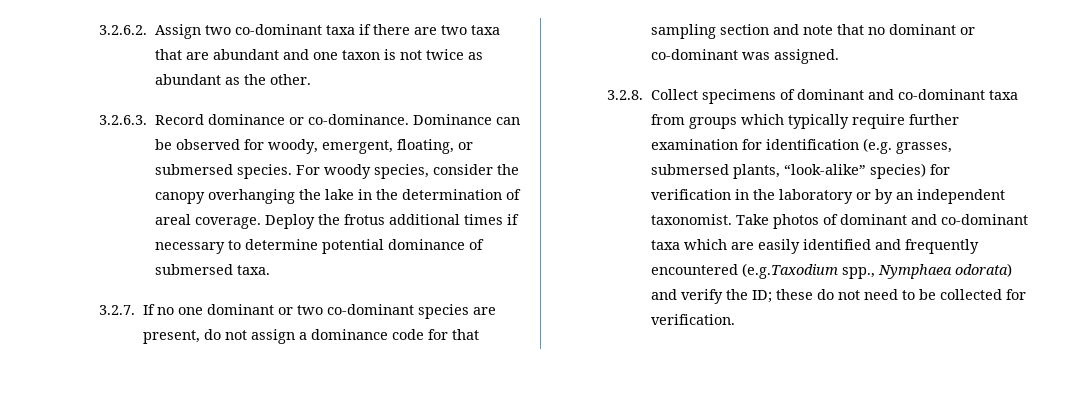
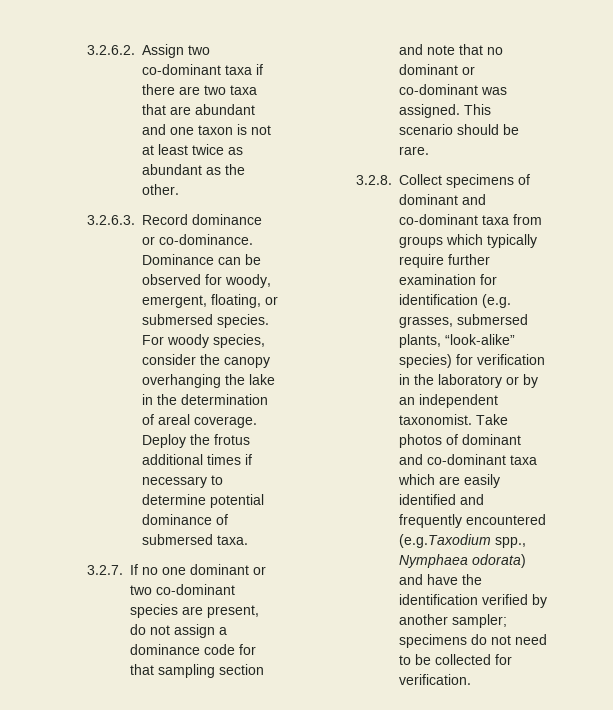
(422, 55) none -> [142,144,189,155] at least
(839, 56) none -> [464,104,492,115] [399,124,520,135] [399,146,430,155] This scenario should be rare.
[680,289,813,304] verify the ID; these -> [427,574,483,585] [399,594,548,608] [399,614,508,628] [399,634,468,648] have the identification verified by another sampler; specimens

